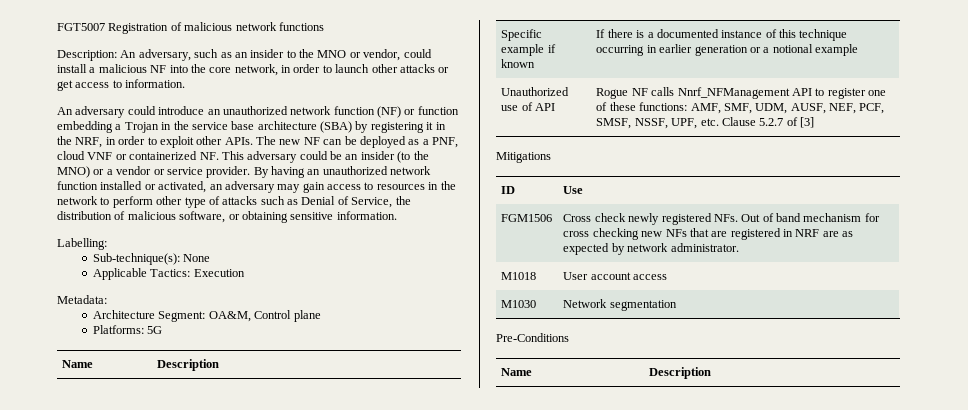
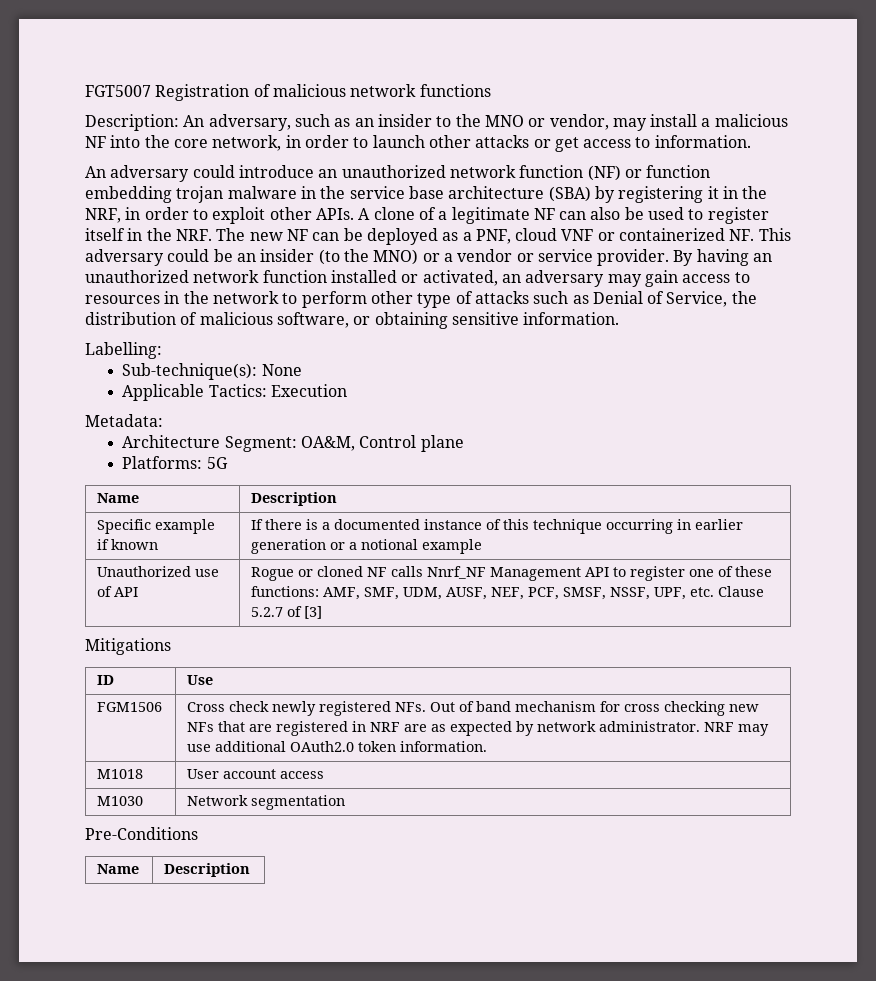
[403,49,432,58] could -> [612,118,647,131] may
[115,122,159,133] a Trojan -> [176,186,297,203] trojan malware
(253, 141) none -> [358,207,769,224] [85,228,212,241] A clone of a legitimate NF can also be used to register itself in the NRF.
[631,87,790,99] NF calls Nnrf_NFManagement -> [298,566,582,581] or cloned NF calls Nnrf_NF Management
(739, 247) none -> [704,722,770,736] [187,741,488,752] NRF may use additional OAuth2.0 token information.

